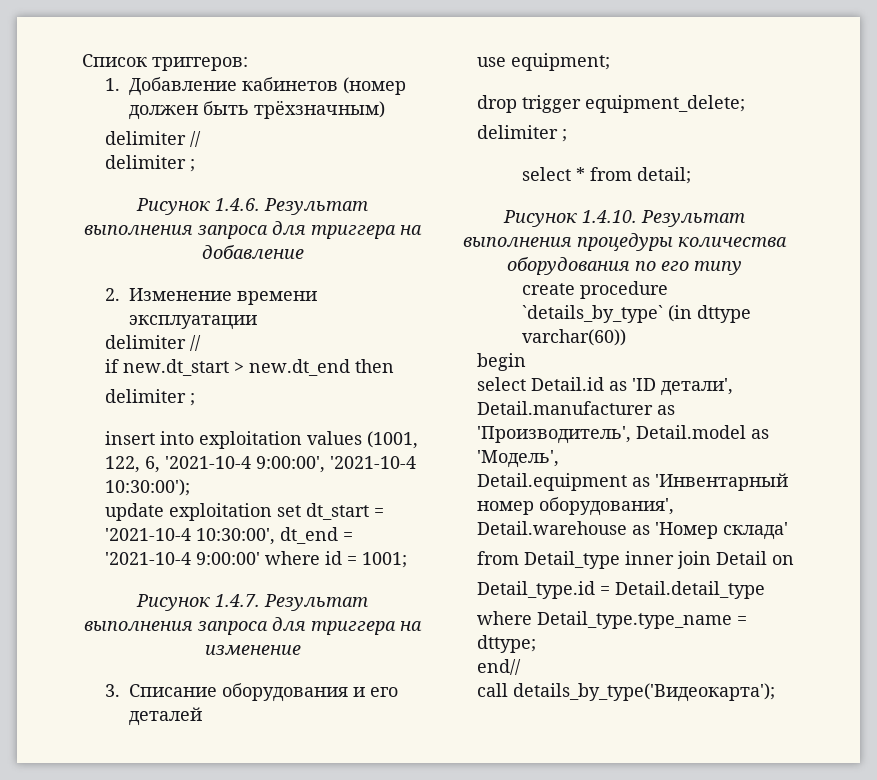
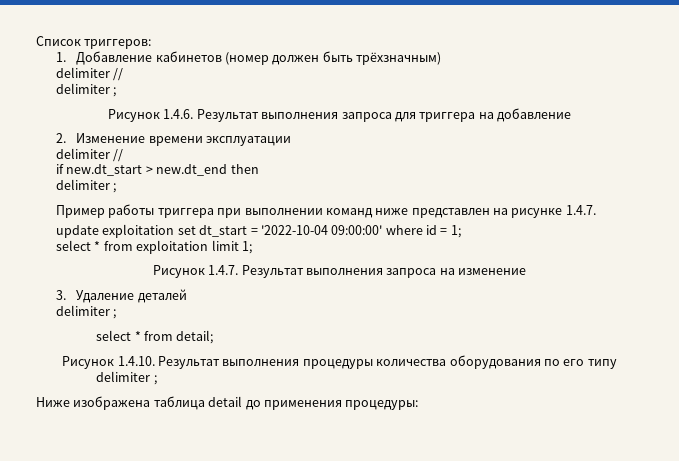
[104,431,418,449] [104,456,416,473] [104,479,190,496] insert into exploitation values (1001, 122, 6, '2021-10-4 9:00:00', '2021-10-4 10:30:00'); -> [56,204,596,218] Пример работы триггера при выполнении команд ниже представлен на рисунке 1.4.7.
[104,527,353,545] [104,551,407,568] '2021-10-4 10:30:00', dt_end = '2021-10-4 9:00:00' where id = 1001; -> [260,225,461,238] [56,240,252,254] '2022-10-04 09:00:00' where id = 1; // select * from exploitation limit 1;
[272,617,396,635] для триггера -> (437, 273) none
[128,683,398,702] [128,707,202,726] [476,53,610,71] [476,95,745,113] Списание оборудования и его деталей // use equipment; // drop trigger equipment_delete; -> [76,289,187,303] Удаление деталей
[521,281,668,299] [521,305,751,323] [521,329,626,346] [476,353,526,371] [476,377,733,396] [476,401,675,415] [476,425,769,444] [476,450,559,468] [476,473,788,491] [476,497,674,516] [476,521,788,540] [476,551,794,569] [476,581,765,599] [476,611,747,629] [476,635,536,653] [476,659,521,675] [476,683,775,702] create procedure `details_by_type` (in dttype varchar(60)) // begin // select Detail.id as 'ID детали', Detail.manufacturer as 'Производитель', Detail.model as 'Модель', // Detail.equipment as 'Инвентарный номер оборудования', Detail.warehouse as 'Номер склада' // from Detail_type inner join Detail on // Detail_type.id = Detail.detail_type // where Detail_type.type_name = dttype; // end// // call details_by_type('Видеокарта'); -> [96,371,157,385] [36,396,419,410] delimiter ; // Ниже изображена таблица detail до применения процедуры:

